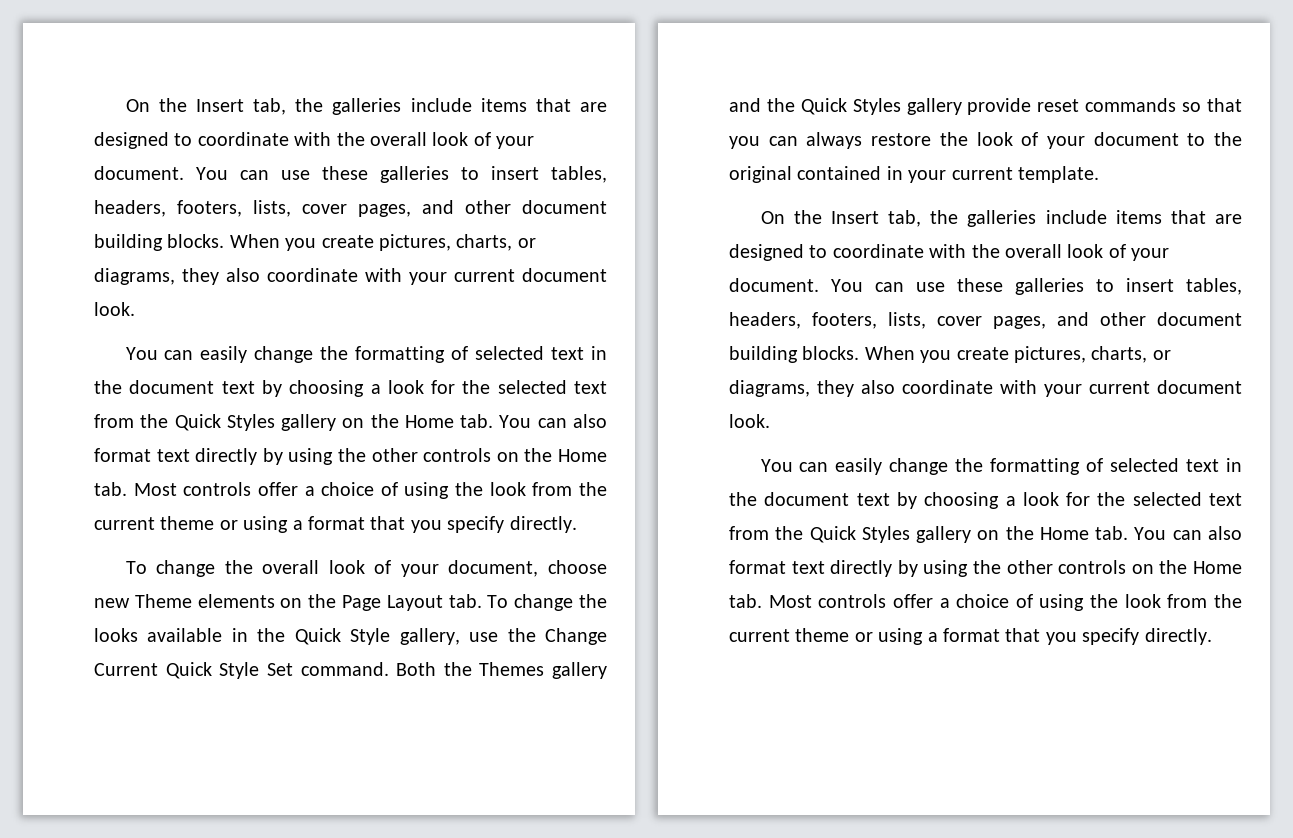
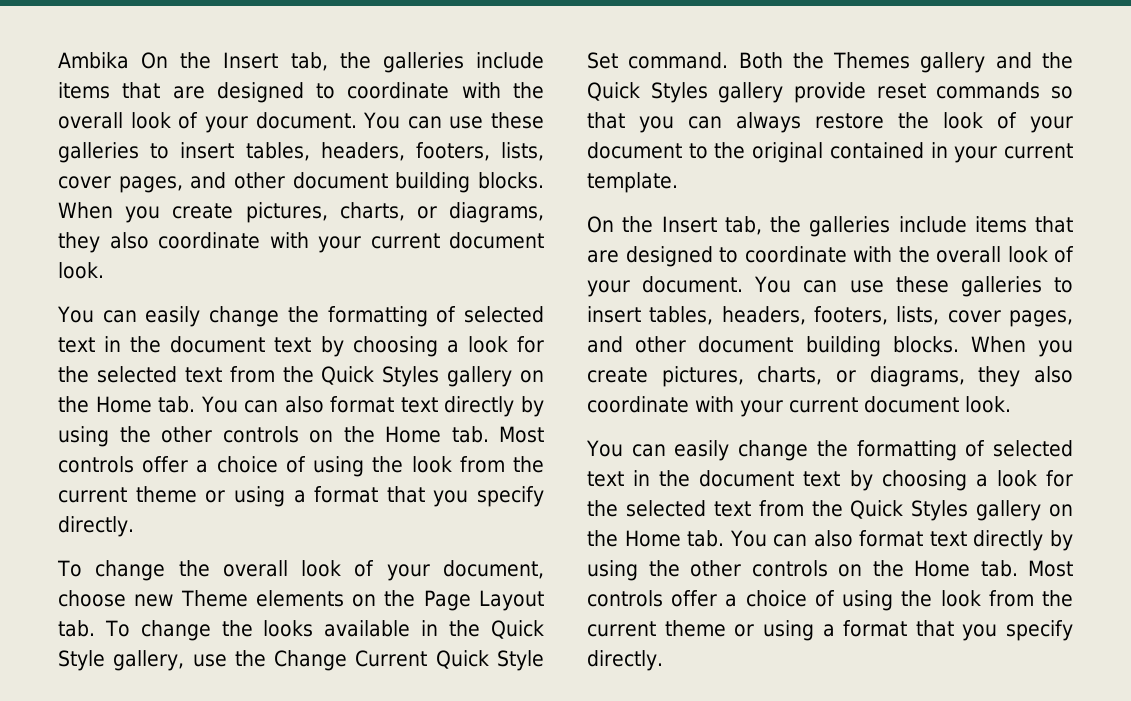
(125, 105) none -> [58,52,129,69] Ambika

